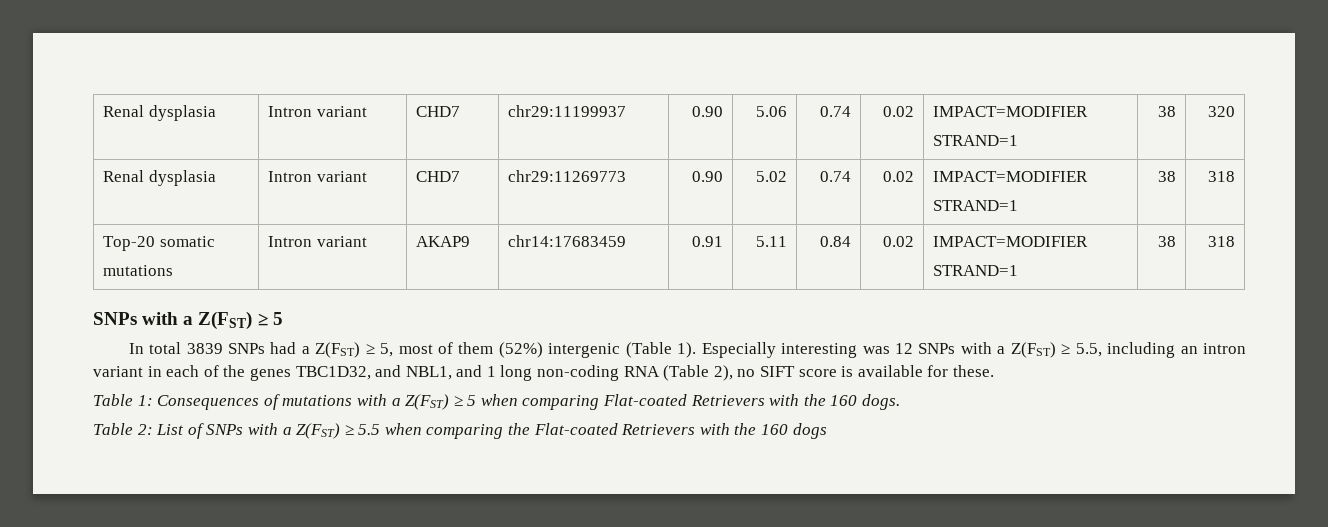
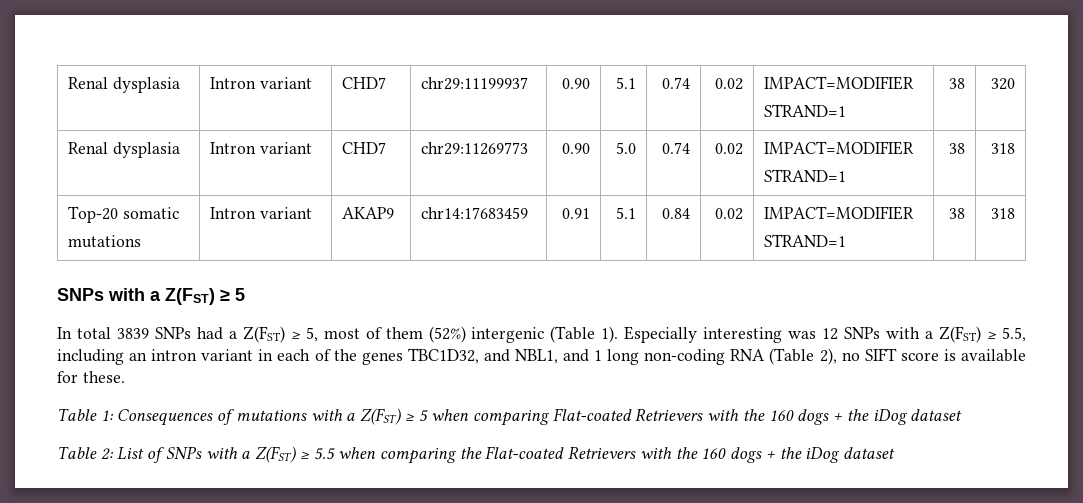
[755,106,787,117] 5.06 -> [615,77,636,89] 5.1
[755,171,787,182] 5.02 -> [615,142,636,154] 5.0
[755,236,787,247] 5.11 -> [615,207,636,219] 5.1
[862,394,901,410] dogs. -> [797,409,963,425] dogs + the iDog dataset
(827, 431) none -> [765,447,895,463] + the iDog dataset

